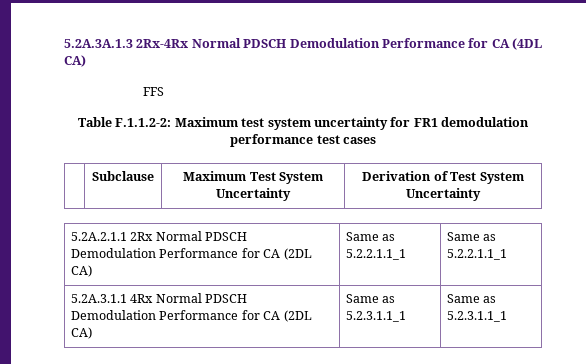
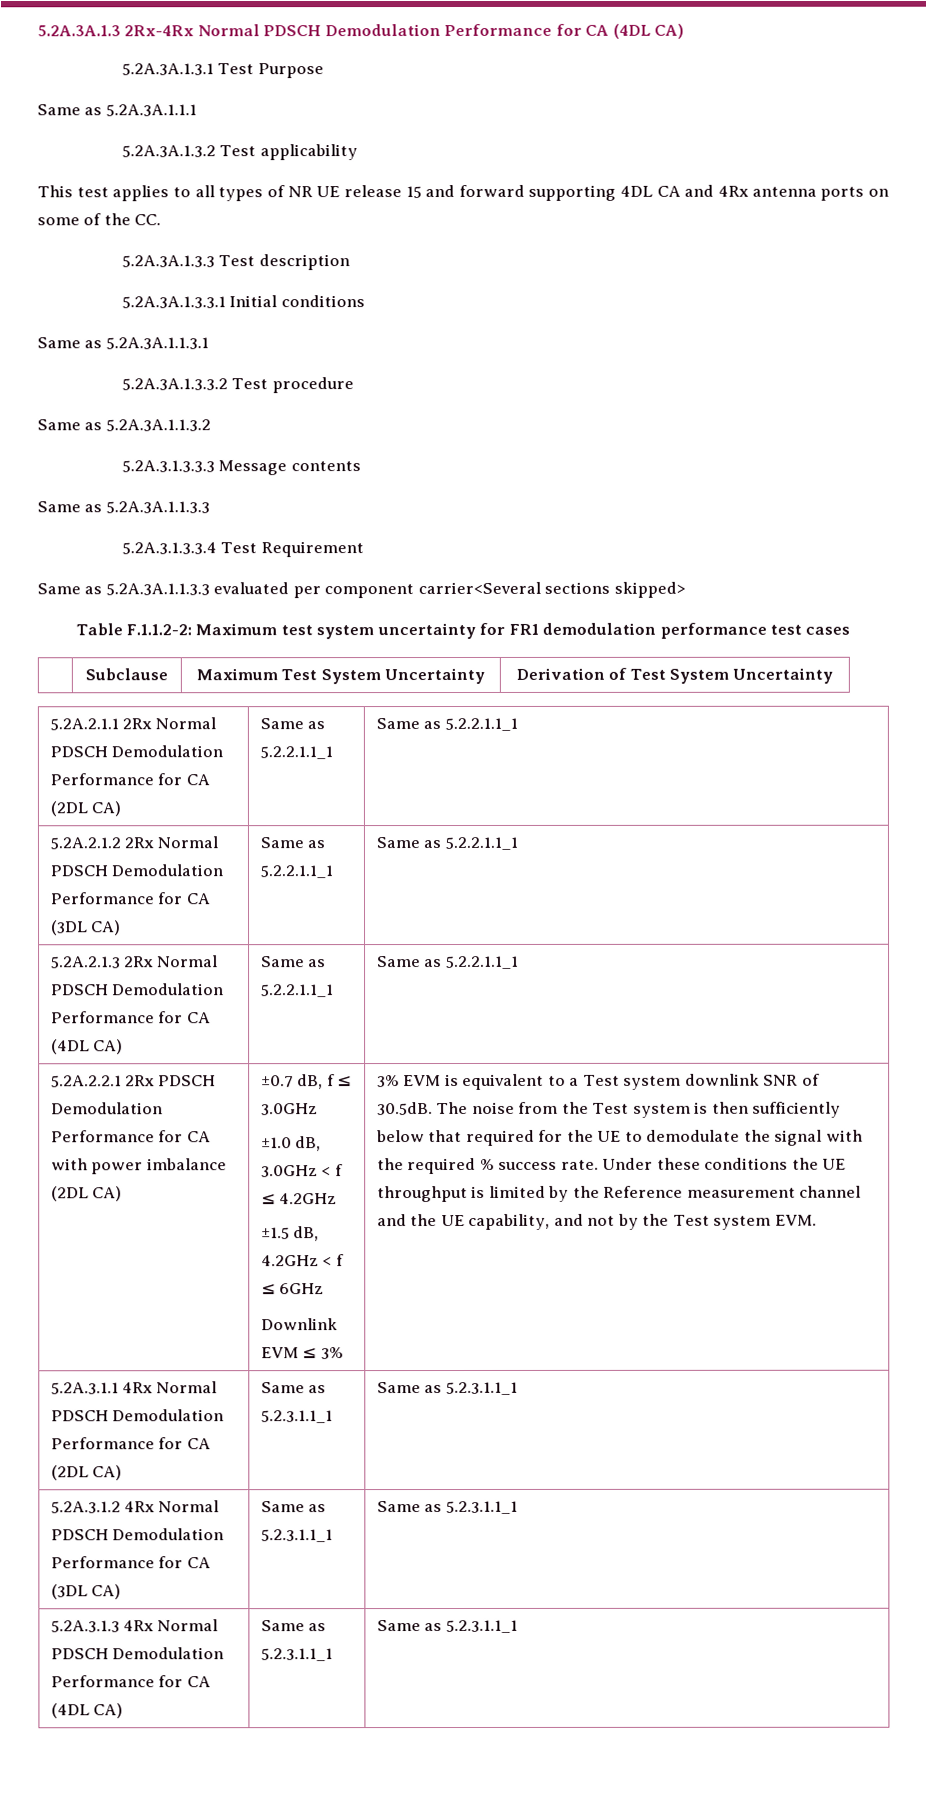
[143,87,165,96] FFS -> [121,63,324,79] [37,104,197,117] [121,144,358,161] [37,184,889,202] [37,213,162,226] [121,254,350,271] [121,295,365,309] [37,337,209,350] [121,377,354,394] [37,419,211,432] [121,460,361,476] [37,501,210,514] [121,541,364,558] [37,581,686,599] 5.2A.3A.1.3.1 Test Purpose // Same as 5.2A.3A.1.1.1 // 5.2A.3A.1.3.2 Test applicability // This test applies to all types of NR UE release 15 and forward supporting 4DL CA and 4Rx antenna ports on some of the CC. // 5.2A.3A.1.3.3 Test description // 5.2A.3A.1.3.3.1 Initial conditions // Same as 5.2A.3A.1.1.3.1 // 5.2A.3A.1.3.3.2 Test procedure // Same as 5.2A.3A.1.1.3.2 // 5.2A.3.1.3.3.3 Message contents // Same as 5.2A.3A.1.1.3.3 // 5.2A.3.1.3.3.4 Test Requirement // Same as 5.2A.3A.1.1.3.3 evaluated per component carrier<Several sections skipped>
(508, 254) none -> [49,836,218,850] [49,864,224,877] [49,892,211,905] [50,920,122,936] [259,837,326,849] [259,865,333,879] [375,836,518,851] [50,955,218,969] [50,983,225,996] [50,1011,211,1024] [50,1039,124,1055] [260,956,327,968] [260,984,334,998] [376,955,519,970] [50,1075,216,1088] [50,1102,163,1115] [50,1130,211,1143] [50,1158,227,1175] [50,1186,123,1202] [260,1074,353,1090] [260,1103,318,1116] [260,1136,322,1152] [260,1164,343,1178] [260,1193,338,1205] [260,1226,320,1242] [260,1254,344,1267] [260,1283,325,1295] [260,1318,338,1331] [260,1347,344,1360] [376,1073,820,1091] [376,1101,842,1118] [375,1129,863,1146] [376,1157,847,1175] [376,1185,862,1203] [376,1213,817,1230] // 5.2A.2.1.2 2Rx Normal PDSCH Demodulation Performance for CA (3DL CA) | Same as 5.2.2.1.1_1 | Same as 5.2.2.1.1_1 // 5.2A.2.1.3 2Rx Normal PDSCH Demodulation Performance for CA (4DL CA) | Same as 5.2.2.1.1_1 | Same as 5.2.2.1.1_1 // 5.2A.2.2.1 2Rx PDSCH Demodulation Performance for CA with power imbalance (2DL CA) | ±0.7 dB, f ≤ 3.0GHz // ±1.0 dB, 3.0GHz < f ≤ 4.2GHz // ±1.5 dB, 4.2GHz < f ≤ 6GHz // Downlink EVM ≤ 3% | 3% EVM is equivalent to a Test system downlink SNR of 30.5dB. The noise from the Test system is then sufficiently below that required for the UE to demodulate the signal with the required % success rate. Under these conditions the UE throughput is limited by the Reference measurement channel and the UE capability, and not by the Test system EVM.
(508, 316) none -> [50,1500,219,1514] [50,1528,225,1541] [50,1556,211,1569] [50,1584,122,1600] [260,1501,327,1513] [260,1529,333,1543] [376,1500,518,1515] [50,1619,218,1633] [50,1647,225,1660] [50,1675,211,1688] [50,1703,124,1719] [260,1620,327,1632] [260,1648,333,1662] [376,1619,518,1634] // 5.2A.3.1.2 4Rx Normal PDSCH Demodulation Performance for CA (3DL CA) | Same as 5.2.3.1.1_1 | Same as 5.2.3.1.1_1 // 5.2A.3.1.3 4Rx Normal PDSCH Demodulation Performance for CA (4DL CA) | Same as 5.2.3.1.1_1 | Same as 5.2.3.1.1_1

